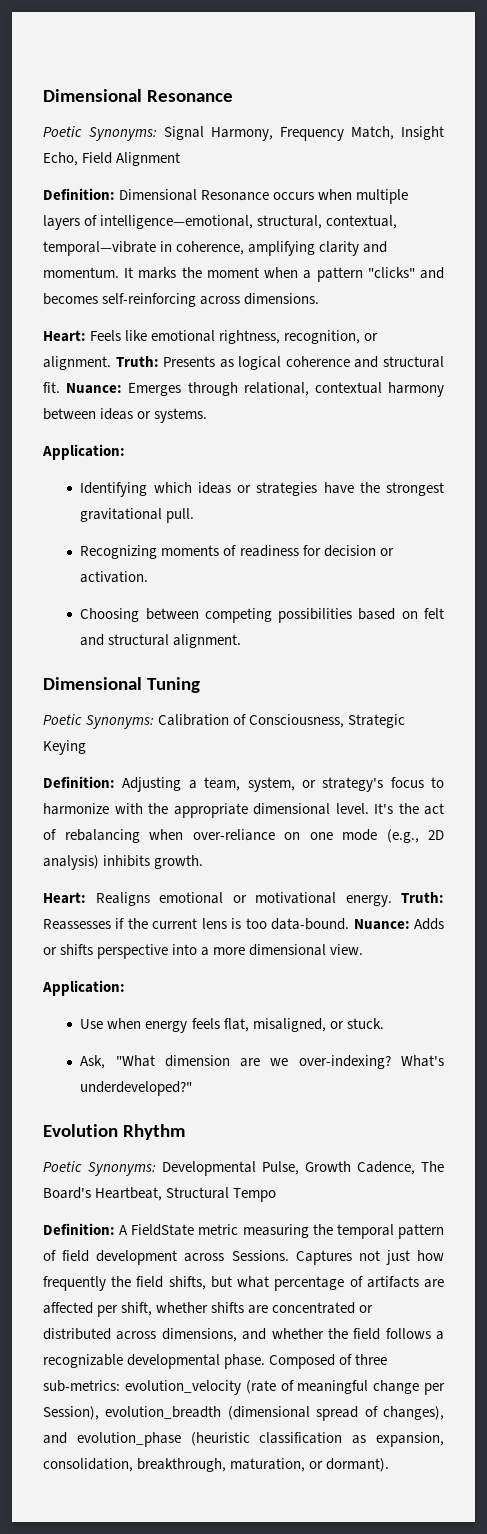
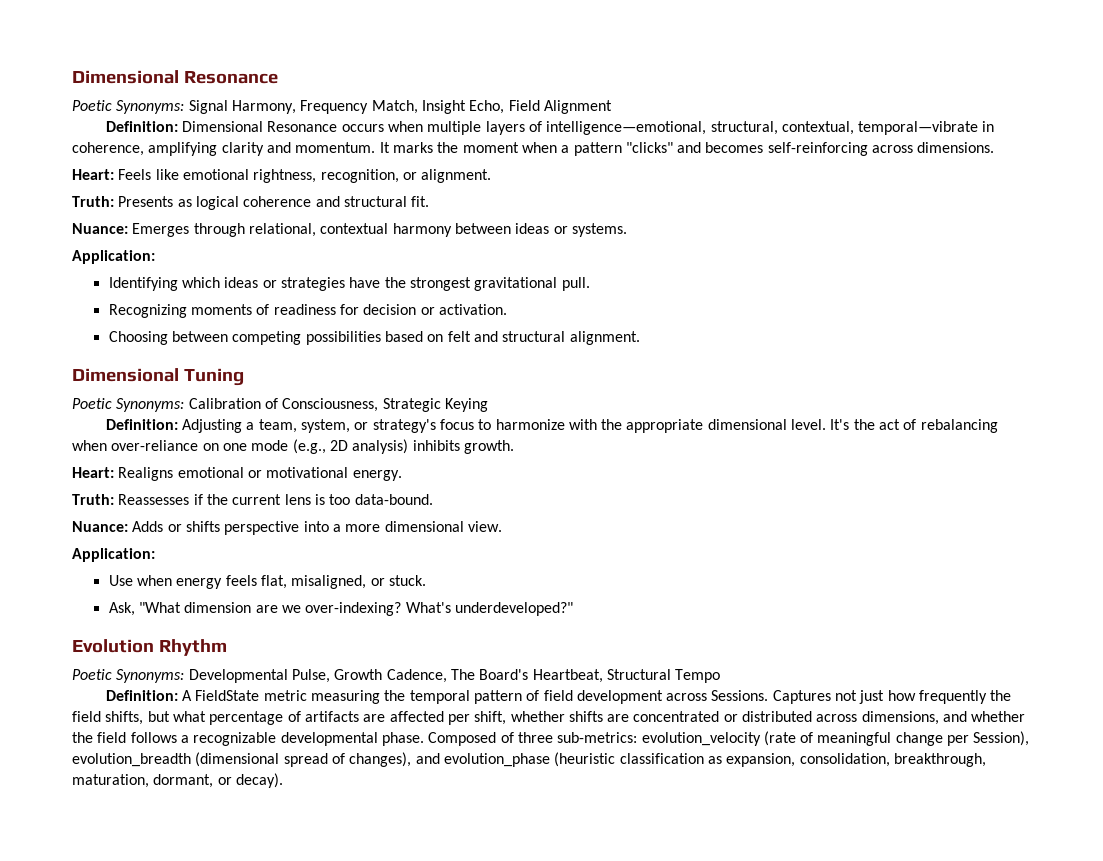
(111, 363) none -> (492, 176) //
(60, 387) none -> (430, 201) //
(392, 901) none -> (402, 475) //
(350, 924) none -> (433, 499) //
[309,1458,390,1472] or dormant). -> [153,773,283,788] dormant, or decay).

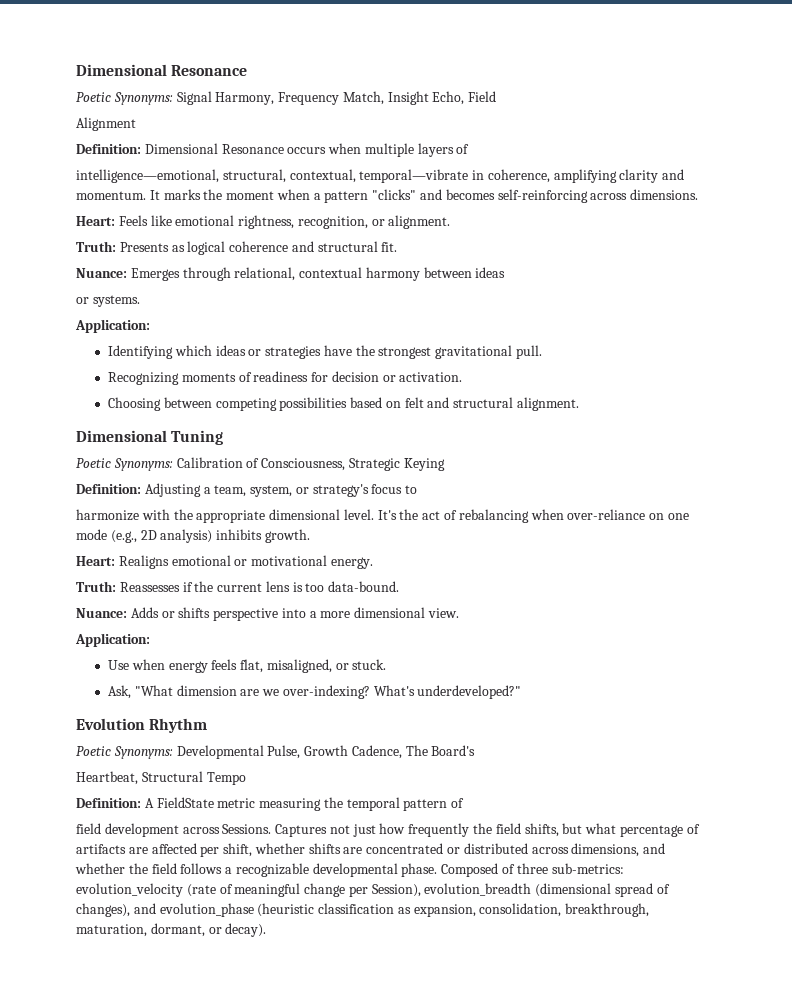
(540, 105) none -> (497, 96) //
(542, 126) none -> (470, 149) //
(550, 228) none -> (506, 272) //
(492, 424) none -> (418, 489) //
(529, 674) none -> (476, 750) //
(540, 695) none -> (465, 803) //

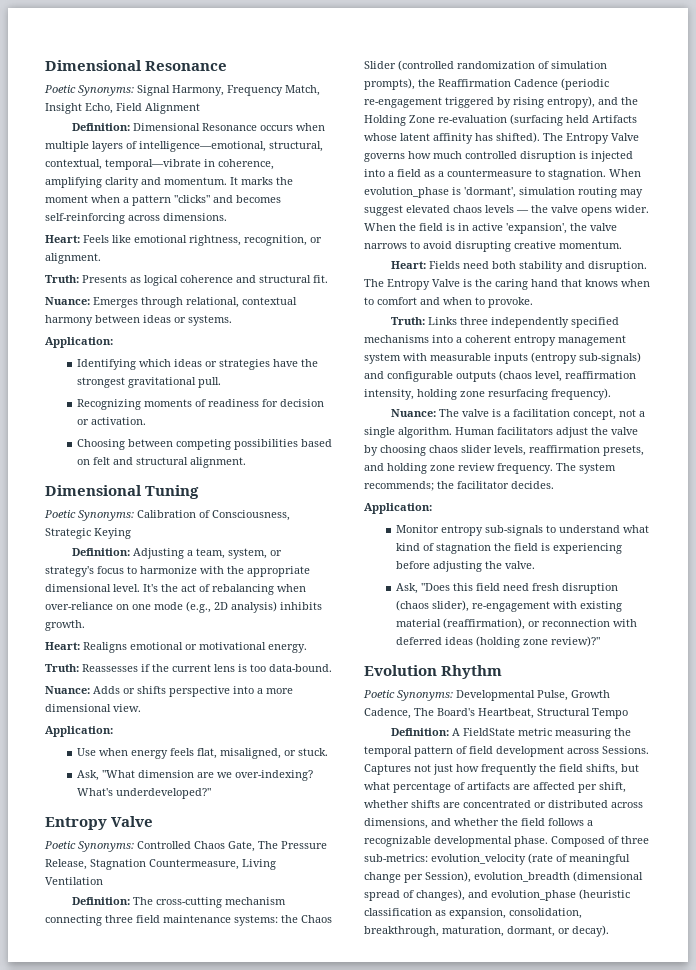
(497, 96) // -> (142, 107) none
(470, 149) // -> (137, 145) none
(506, 272) // -> (171, 319) none
(418, 489) // -> (137, 570) none
(522, 692) none -> [45,816,154,830] [44,841,327,852] [45,859,276,870] [45,877,103,885] [72,897,287,908] [45,915,332,926] [364,60,607,71] [364,78,609,90] [364,96,638,108] [364,114,637,126] [364,132,639,144] [364,151,633,162] [364,169,641,180] [364,187,643,198] [364,205,649,216] [364,223,617,234] [364,241,622,252] [391,261,648,272] [364,279,650,290] [364,297,533,308] [391,317,620,328] [364,335,626,346] [364,352,641,364] [364,370,636,382] [364,388,611,400] [391,409,646,420] [364,427,638,438] [364,445,644,456] [364,463,616,474] [364,481,554,491] [364,503,432,514] [395,525,649,536] [395,543,622,554] [395,561,535,572] [395,583,618,594] [395,600,622,612] [395,618,637,630] [395,636,600,648] // Entropy Valve // Poetic Synonyms: Controlled Chaos Gate, The Pressure Release, Stagnation Countermeasure, Living Ventilation // Definition: The cross-cutting mechanism connecting three field maintenance systems: the Chaos Slider (controlled randomization of simulation prompts), the Reaffirmation Cadence (periodic re-engagement triggered by rising entropy), and the Holding Zone re-evaluation (surfacing held Artifacts whose latent affinity has shifted). The Entropy Valve governs how much controlled disruption is injected into a field as a countermeasure to stagnation. When evolution_phase is 'dormant', simulation routing may suggest elevated chaos levels — the valve opens wider. When the field is in active 'expansion', the valve narrows to avoid disrupting creative momentum. // Heart: Fields need both stability and disruption. The Entropy Valve is the caring hand that knows when to comfort and when to provoke. // Truth: Links three independently specified mechanisms into a coherent entropy management system with measurable inputs (entropy sub-signals) and configurable outputs (chaos level, reaffirmation intensity, holding zone resurfacing frequency). // Nuance: The valve is a facilitation concept, not a single algorithm. Human facilitators adjust the valve by choosing chaos slider levels, reaffirmation presets, and holding zone review frequency. The system recommends; the facilitator decides. // Application: // Monitor entropy sub-signals to understand what kind of stagnation the field is experiencing before adjusting the valve. // Ask, "Does this field need fresh disruption (chaos slider), re-engagement with existing material (reaffirmation), or reconnection with deferred ideas (holding zone review)?"
(476, 750) // -> (475, 712) none
(465, 803) // -> (467, 750) none

